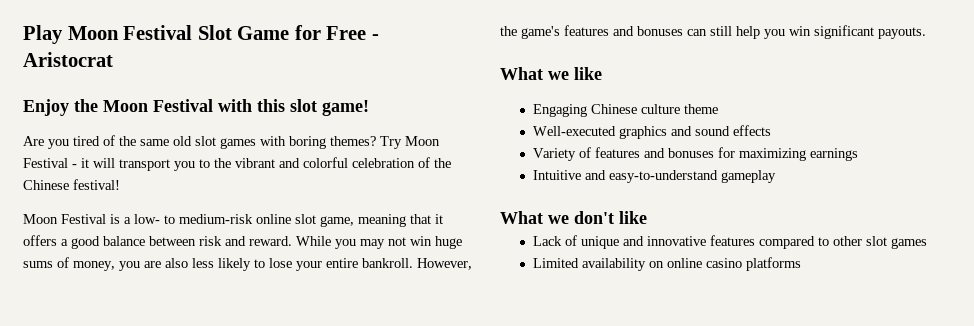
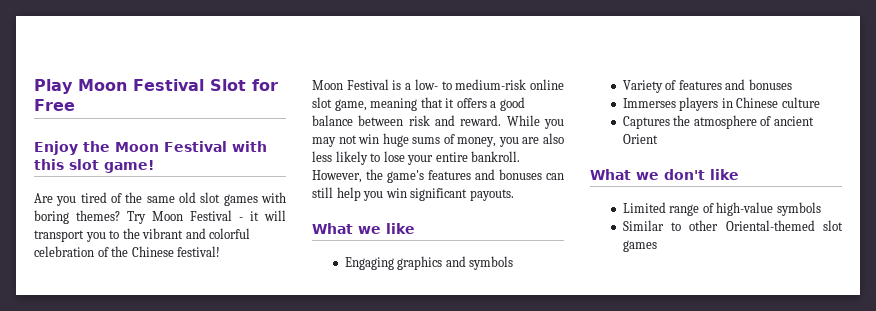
[237,26,290,40] Game -> (246, 85) none
[371,34,379,40] [23,52,113,67] - Aristocrat -> (75, 105) none
[591,104,719,114] [533,125,772,139] Chinese culture theme // Well-executed graphics and sound effects -> [397,256,514,270] graphics and symbols
[718,147,859,161] [533,170,777,183] [500,211,647,224] [533,235,816,249] for maximizing earnings // Intuitive and easy-to-understand gameplay // What we don't like // Lack of unique and innovative features compared -> [622,97,820,111] [622,115,814,129] [622,134,658,144] [590,169,739,180] [622,202,821,216] [622,220,664,231] // Immerses players in Chinese culture // Captures the atmosphere of ancient Orient // What we don't like // Limited range of high-value symbols // Similar
[866,236,928,249] [533,257,802,271] slot games // Limited availability on online casino platforms -> [725,220,843,231] [622,240,657,252] Oriental-themed slot games

